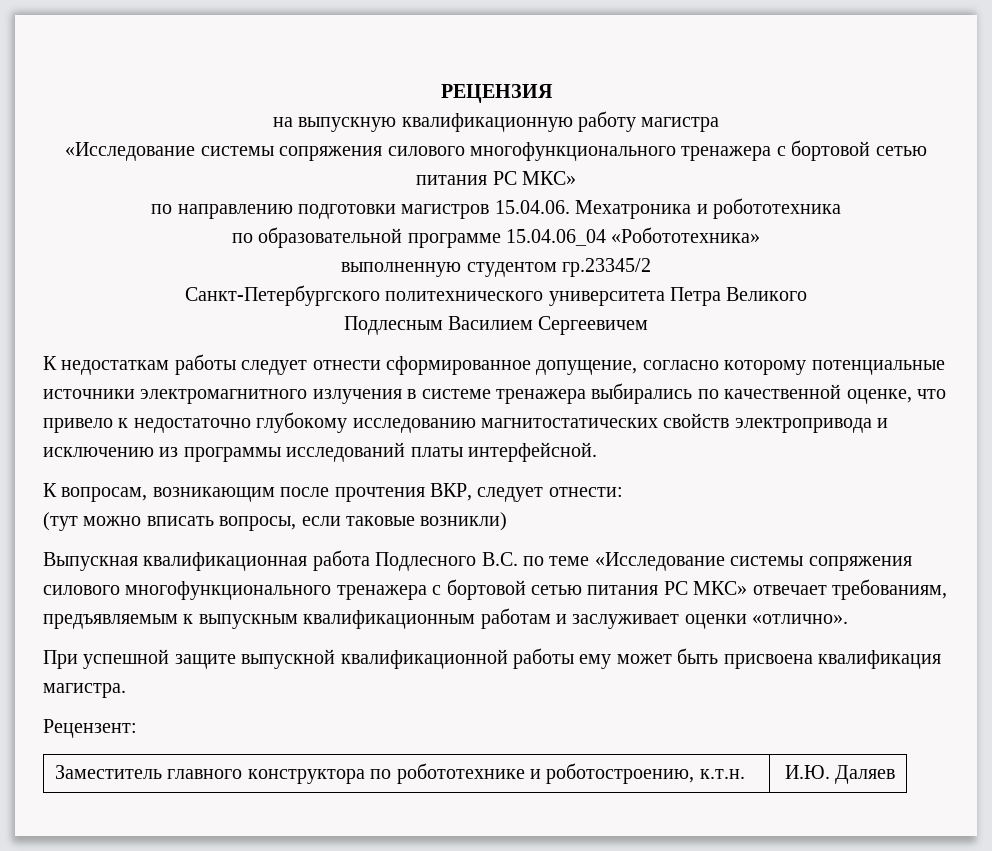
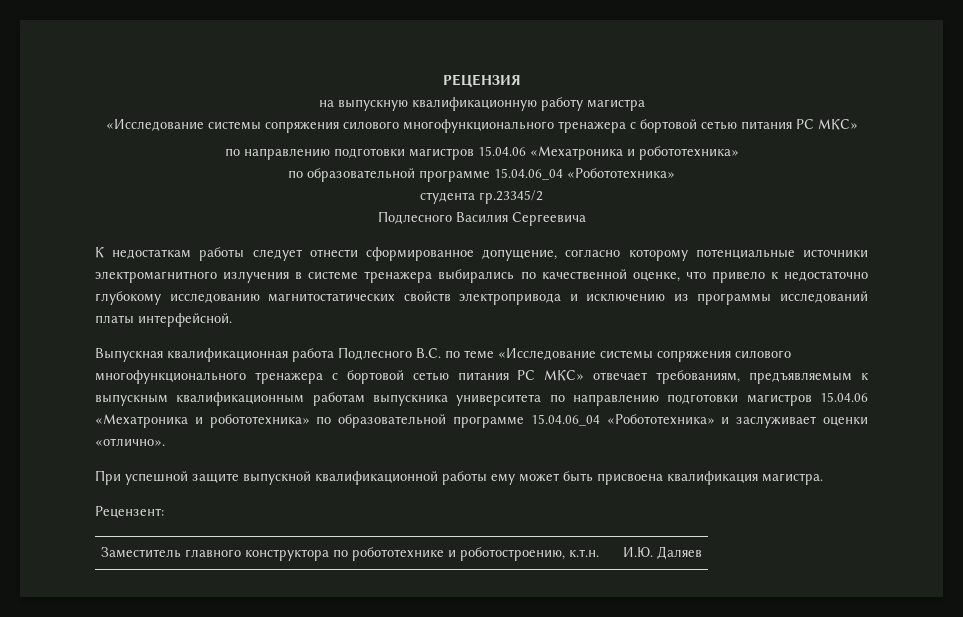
[494,198,841,219] 15.04.06. Мехатроника и робототехника -> [477,146,739,160] 15.04.06 «Мехатроника и робототехника»
[341,262,557,277] выполненную студентом -> [420,192,475,204] студента
[184,285,808,306] [343,316,649,335] Санкт-Петербургского политехнического университета Петра Великого // Подлесным Василием Сергеевичем -> [377,211,586,226] Подлесного Василия Сергеевича
[43,483,623,502] [43,512,508,531] // К вопросам, возникающим после прочтения ВКР, следует отнести: // (тут можно вписать вопросы, если таковые возникли) -> (232, 320) none
(551, 618) none -> [372,392,868,406] [95,414,715,428] выпускника университета по направлению подготовки магистров 15.04.06 «Мехатроника и робототехника» по образовательной программе 15.04.06_04 «Робототехника»

